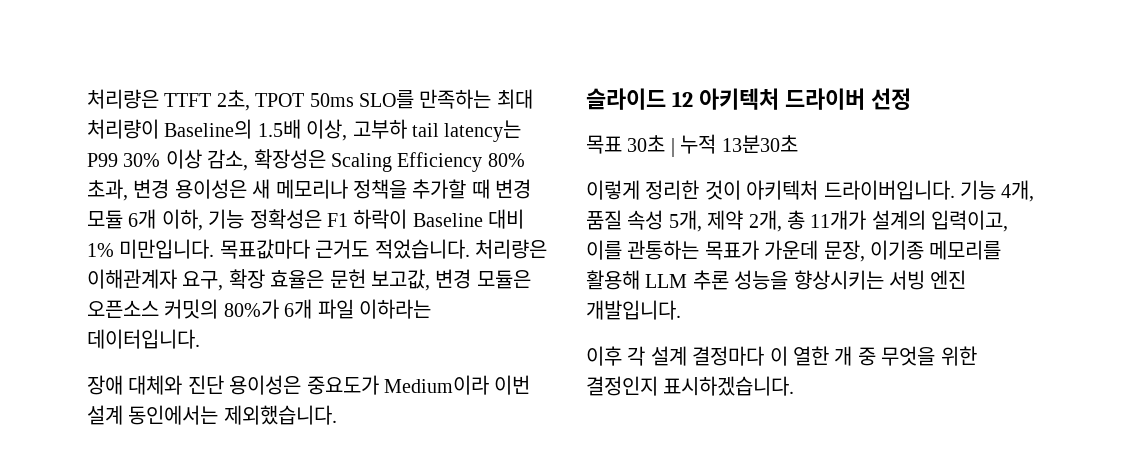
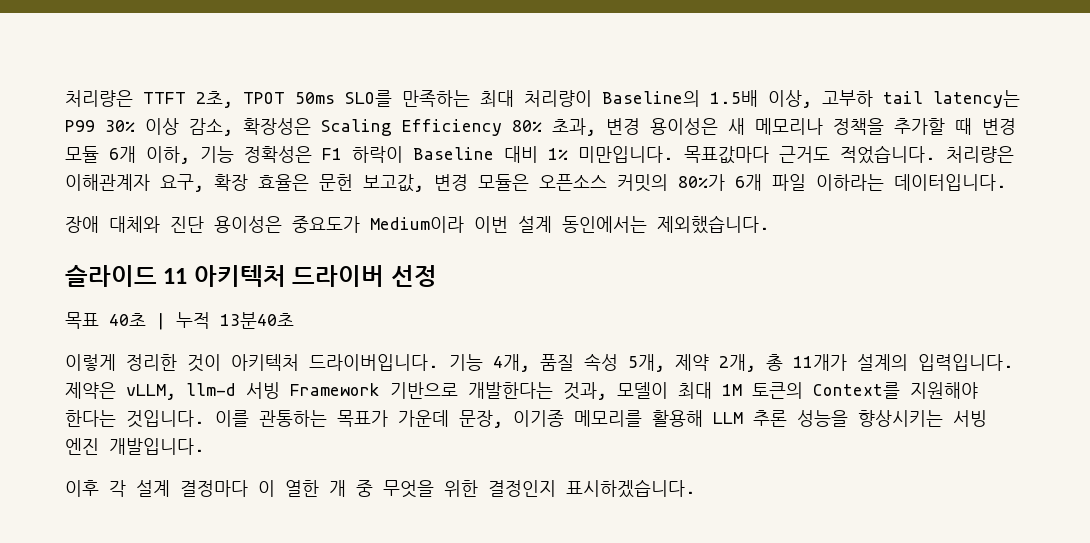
[671,91,693,107] 12 -> [163,268,188,284] 11
[627,135,666,152] 30초 -> [109,313,146,326] 40초
[721,135,798,153] 13분30초 -> [220,312,294,329] 13분40초
[931,210,1009,232] 입력이고, -> [918,354,1014,371] [65,382,978,400] [65,410,205,428] 입력입니다. 제약은 vLLM, llm-d 서빙 Framework 기반으로 개발한다는 것과, 모델이 최대 1M 토큰의 Context를 지원해야 한다는 것입니다.

